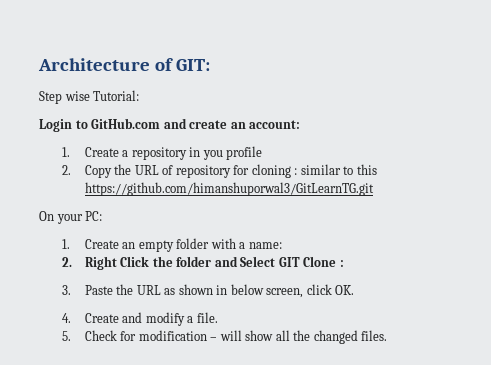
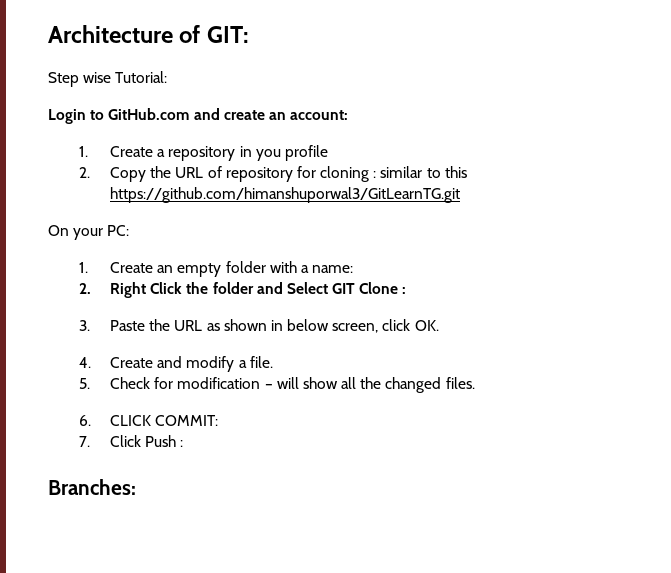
(388, 335) none -> [78,415,219,426] [78,435,184,447] [48,479,136,495] // 6. CLICK COMMIT: // 7. Click Push : // Branches:

